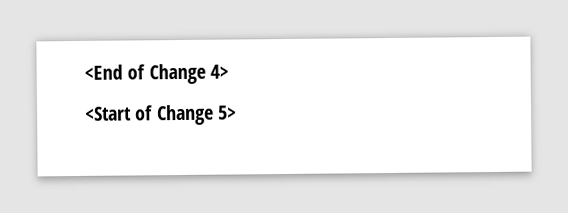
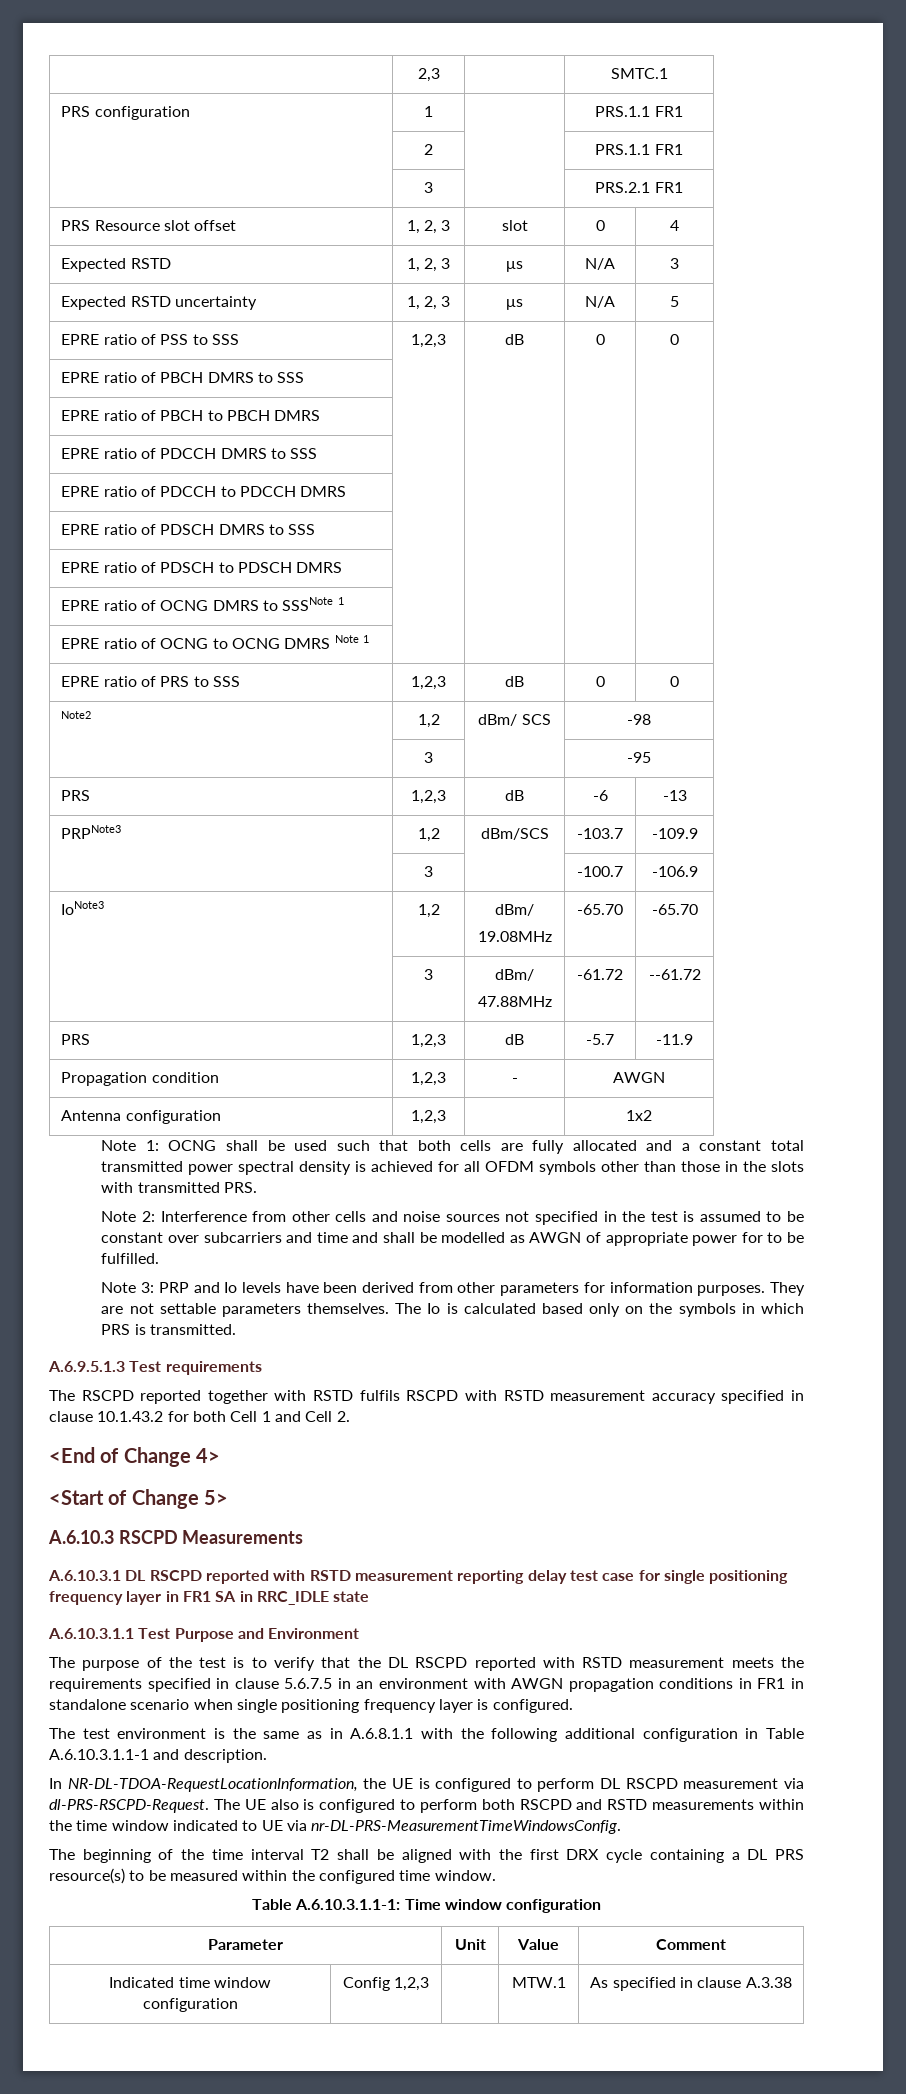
(84, 72) none -> [417,68,440,82] [610,68,668,79] [61,106,190,120] [424,106,433,117] [595,106,683,117] [424,144,433,155] [595,144,683,155] [424,182,433,193] [595,182,683,193] [61,220,237,231] [406,220,451,234] [501,220,528,231] [595,220,605,231] [670,220,679,231] [61,258,171,272] [406,258,451,272] [505,261,523,272] [585,258,615,270] [670,258,679,269] [61,296,257,310] [406,296,451,310] [505,299,523,310] [585,296,615,308] [670,296,679,307] [61,334,239,345] [411,334,446,348] [504,334,524,345] [595,334,605,345] [670,334,679,345] [61,372,305,383] [61,410,321,421] [61,448,318,459] [61,486,347,497] [61,524,316,535] [61,562,343,573] [61,597,344,611] [61,635,369,649] [61,676,240,687] [411,676,446,690] [504,676,524,687] [595,676,605,687] [670,676,679,687] [61,711,92,719] [417,714,440,728] [478,714,551,726] [627,714,651,725] [424,752,433,763] [627,752,651,763] [61,790,91,801] [411,790,446,804] [504,790,524,801] [592,790,608,801] [662,790,687,801] [61,825,122,839] [417,828,440,842] [480,828,549,840] [577,828,623,839] [651,828,698,839] [424,866,433,877] [577,866,623,877] [651,866,698,877] [61,901,105,915] [417,904,440,918] [494,904,534,916] [477,931,552,942] [577,904,623,915] [651,904,698,915] [424,969,433,980] [494,969,534,981] [477,996,552,1007] [577,969,623,980] [648,969,701,980] [61,1034,91,1045] [411,1034,446,1048] [504,1034,524,1045] [586,1034,614,1045] [656,1034,693,1045] [61,1072,219,1086] [411,1072,446,1086] [511,1078,518,1083] [613,1072,665,1083] [61,1110,221,1124] [411,1110,446,1124] [626,1110,652,1121] [101,1140,805,1154] [101,1161,804,1175] [101,1182,258,1193] [101,1211,804,1225] [101,1232,805,1246] [101,1253,160,1264] [101,1282,805,1296] [101,1303,804,1317] [101,1324,237,1335] [48,1361,262,1375] [49,1390,805,1404] [49,1411,350,1422] | 2,3 | | SMTC.1 // PRS configuration | 1 | | PRS.1.1 FR1 // | 2 | | PRS.1.1 FR1 // | 3 | | PRS.2.1 FR1 // PRS Resource slot offset | 1, 2, 3 | slot | 0 | 4 // Expected RSTD | 1, 2, 3 | μs | N/A | 3 // Expected RSTD uncertainty | 1, 2, 3 | μs | N/A | 5 // EPRE ratio of PSS to SSS | 1,2,3 | dB | 0 | 0 // EPRE ratio of PBCH DMRS to SSS | | | | // EPRE ratio of PBCH to PBCH DMRS | | | | // EPRE ratio of PDCCH DMRS to SSS | | | | // EPRE ratio of PDCCH to PDCCH DMRS | | | | // EPRE ratio of PDSCH DMRS to SSS | | | | // EPRE ratio of PDSCH to PDSCH DMRS | | | | // EPRE ratio of OCNG DMRS to SSSNote 1 | | | | // EPRE ratio of OCNG to OCNG DMRS Note 1 | | | | // EPRE ratio of PRS to SSS | 1,2,3 | dB | 0 | 0 // Note2 | 1,2 | dBm/ SCS | -98 // | 3 | | -95 // PRS | 1,2,3 | dB | -6 | -13 // PRPNote3 | 1,2 | dBm/SCS | -103.7 | -109.9 // | 3 | | -100.7 | -106.9 // IoNote3 | 1,2 | dBm/ // 19.08MHz | -65.70 | -65.70 // | 3 | dBm/ // 47.88MHz | -61.72 | --61.72 // PRS | 1,2,3 | dB | -5.7 | -11.9 // Propagation condition | 1,2,3 | - | AWGN // Antenna configuration | 1,2,3 | | 1x2 // Note 1: OCNG shall be used such that both cells are fully allocated and a constant total transmitted power spectral density is achieved for all OFDM symbols other than those in the slots with transmitted PRS. // Note 2: Interference from other cells and noise sources not specified in the test is assumed to be constant over subcarriers and time and shall be modelled as AWGN of appropriate power for to be fulfilled. // Note 3: PRP and Io levels have been derived from other parameters for information purposes. They are not settable parameters themselves. The Io is calculated based only on the symbols in which PRS is transmitted. // A.6.9.5.1.3 Test requirements // The RSCPD reported together with RSTD fulfils RSCPD with RSTD measurement accuracy specified in clause 10.1.43.2 for both Cell 1 and Cell 2. //
(237, 112) none -> [48,1530,304,1544] [48,1570,789,1584] [49,1591,370,1605] [48,1628,360,1642] [49,1657,804,1671] [49,1678,804,1692] [49,1699,573,1713] [49,1728,804,1742] [49,1749,267,1763] [49,1778,804,1792] [49,1799,804,1813] [49,1820,622,1834] [49,1849,804,1863] [49,1868,496,1884] [251,1899,602,1913] [208,1939,283,1950] [454,1939,486,1950] [517,1939,559,1950] [656,1939,726,1950] [109,1977,271,1988] [142,1998,238,2012] [342,1977,430,1991] [511,1977,566,1988] [590,1977,792,1991] // A.6.10.3 RSCPD Measurements // A.6.10.3.1 DL RSCPD reported with RSTD measurement reporting delay test case for single positioning frequency layer in FR1 SA in RRC_IDLE state // A.6.10.3.1.1 Test Purpose and Environment // The purpose of the test is to verify that the DL RSCPD reported with RSTD measurement meets the requirements specified in clause 5.6.7.5 in an environment with AWGN propagation conditions in FR1 in standalone scenario when single positioning frequency layer is configured. // The test environment is the same as in A.6.8.1.1 with the following additional configuration in Table A.6.10.3.1.1-1 and description. // In NR-DL-TDOA-RequestLocationInformation, the UE is configured to perform DL RSCPD measurement via dl-PRS-RSCPD-Request. The UE also is configured to perform both RSCPD and RSTD measurements within the time window indicated to UE via nr-DL-PRS-MeasurementTimeWindowsConfig. // The beginning of the time interval T2 shall be aligned with the first DRX cycle containing a DL PRS resource(s) to be measured within the configured time window. // Table A.6.10.3.1.1-1: Time window configuration // Parameter | Unit | Value | Comment // Indicated time window configuration | Config 1,2,3 | | MTW.1 | As specified in clause A.3.38

